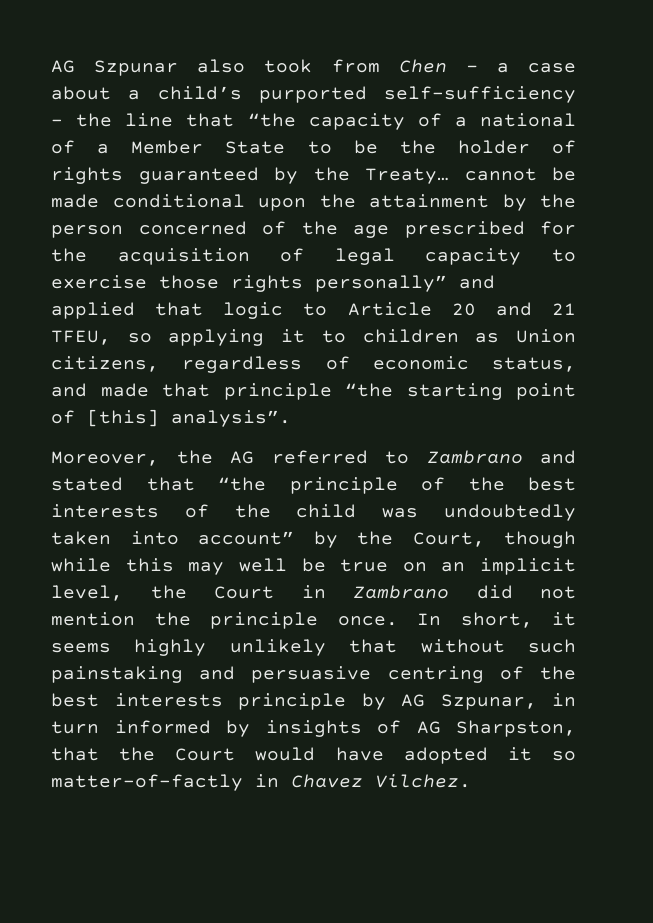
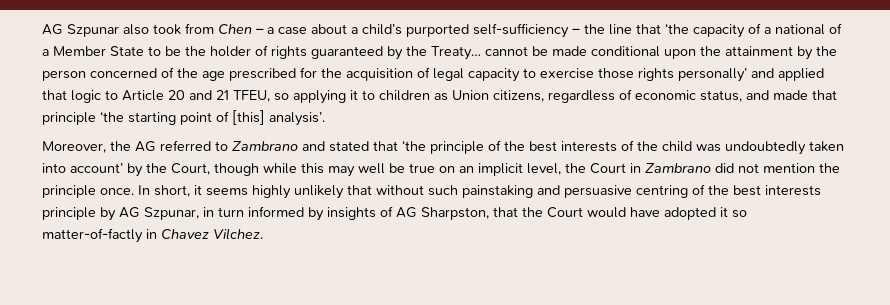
[247,113,296,127] “the -> [665,23,689,34] ‘the
[315,275,447,292] personally” -> [678,68,747,82] personally’
[345,383,393,397] “the -> [100,111,124,122] ‘the
[171,410,291,427] analysis”. -> [269,112,325,126] analysis’.
[218,477,266,491] “the -> [402,140,426,151] ‘the
[198,531,294,545] account” -> [70,163,123,173] account’

